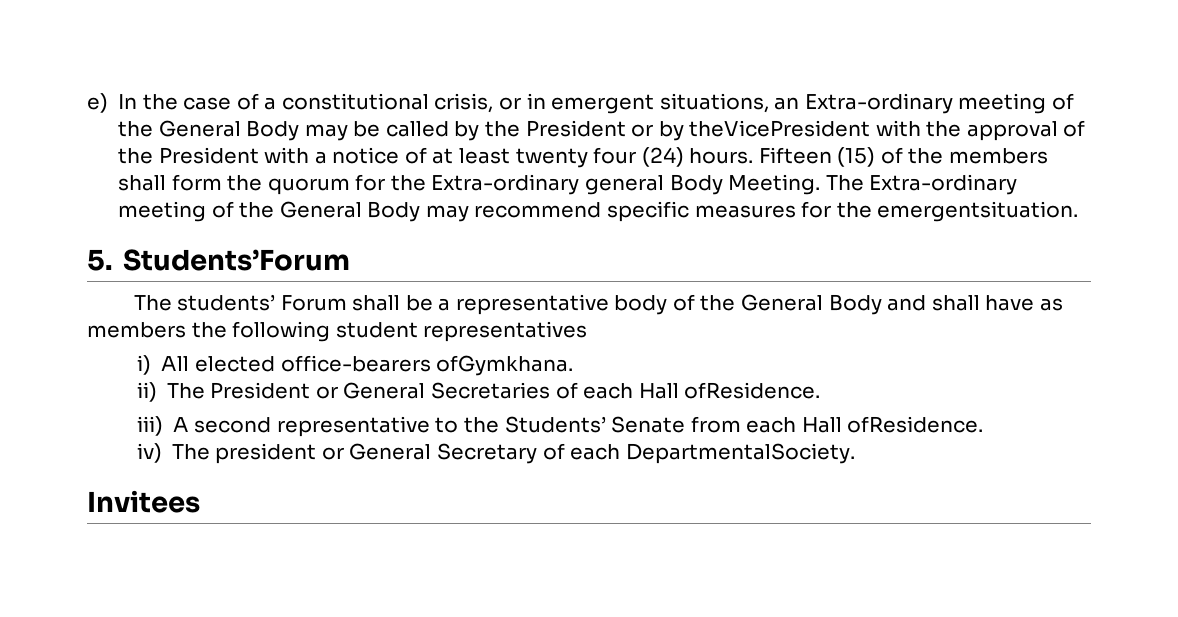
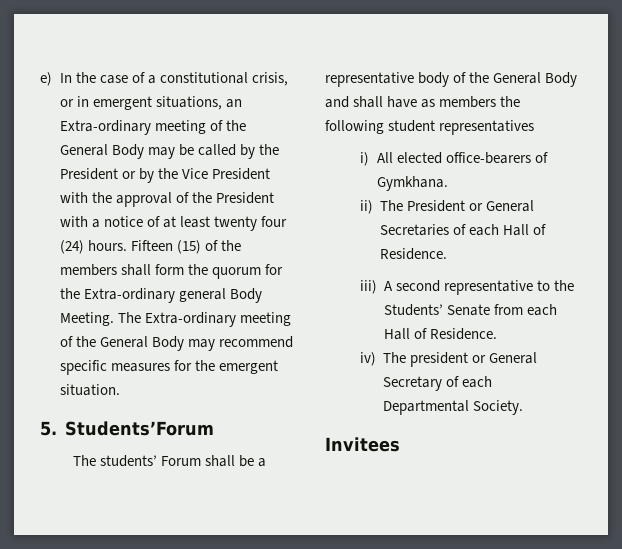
[689,120,871,137] theVicePresident -> [157,168,270,180] the Vice President
[877,201,1079,222] emergentsituation. -> [218,360,278,374] [59,384,120,396] emergent situation.
[436,355,574,376] ofGymkhana. -> [535,152,549,163] [376,176,448,191] of Gymkhana.
[684,382,821,399] ofResidence. -> [533,224,547,235] [380,248,448,260] of Residence.
[847,416,984,433] ofResidence. -> [414,328,498,340] of Residence.
[625,443,855,464] DepartmentalSociety. -> [383,400,524,415] Departmental Society.

